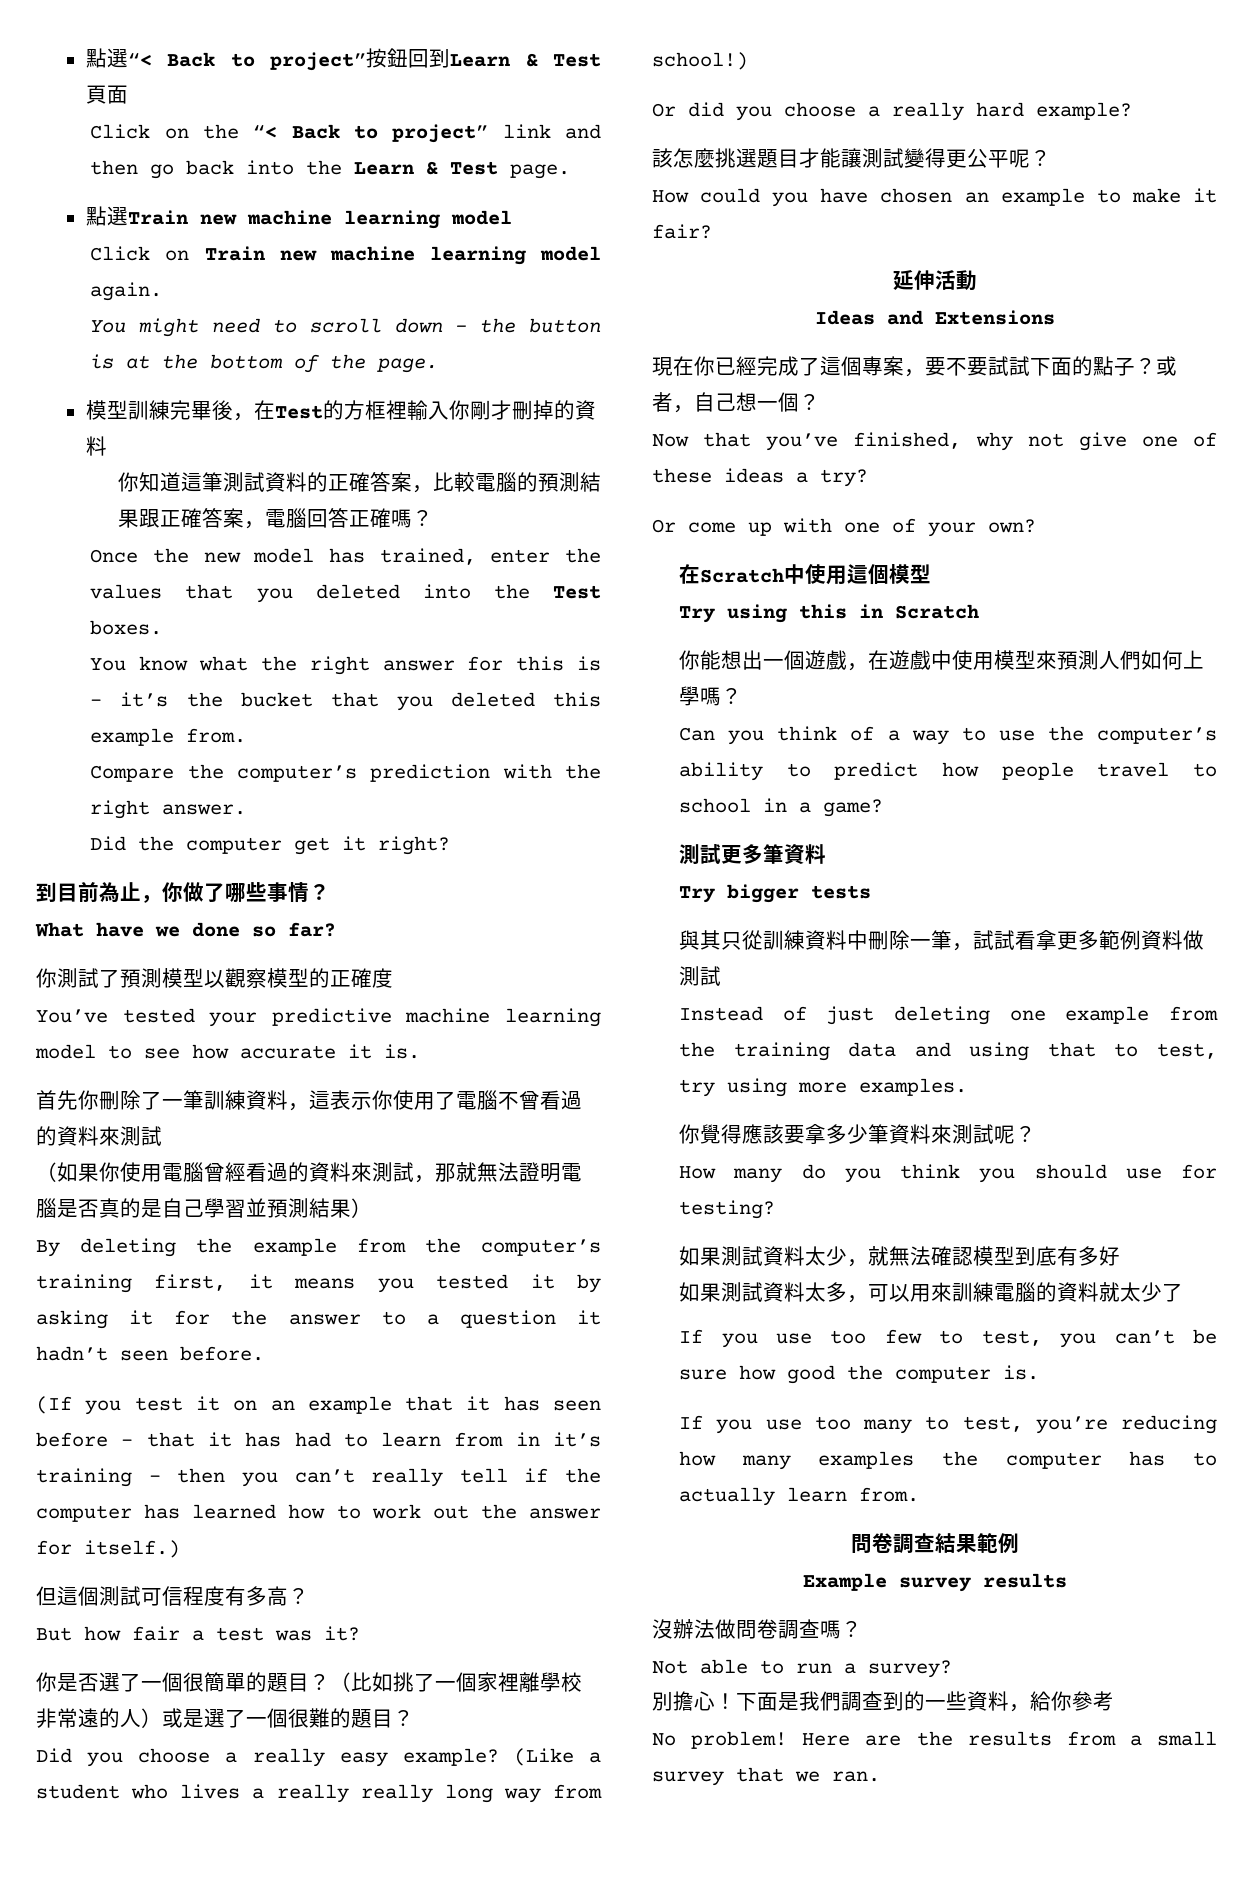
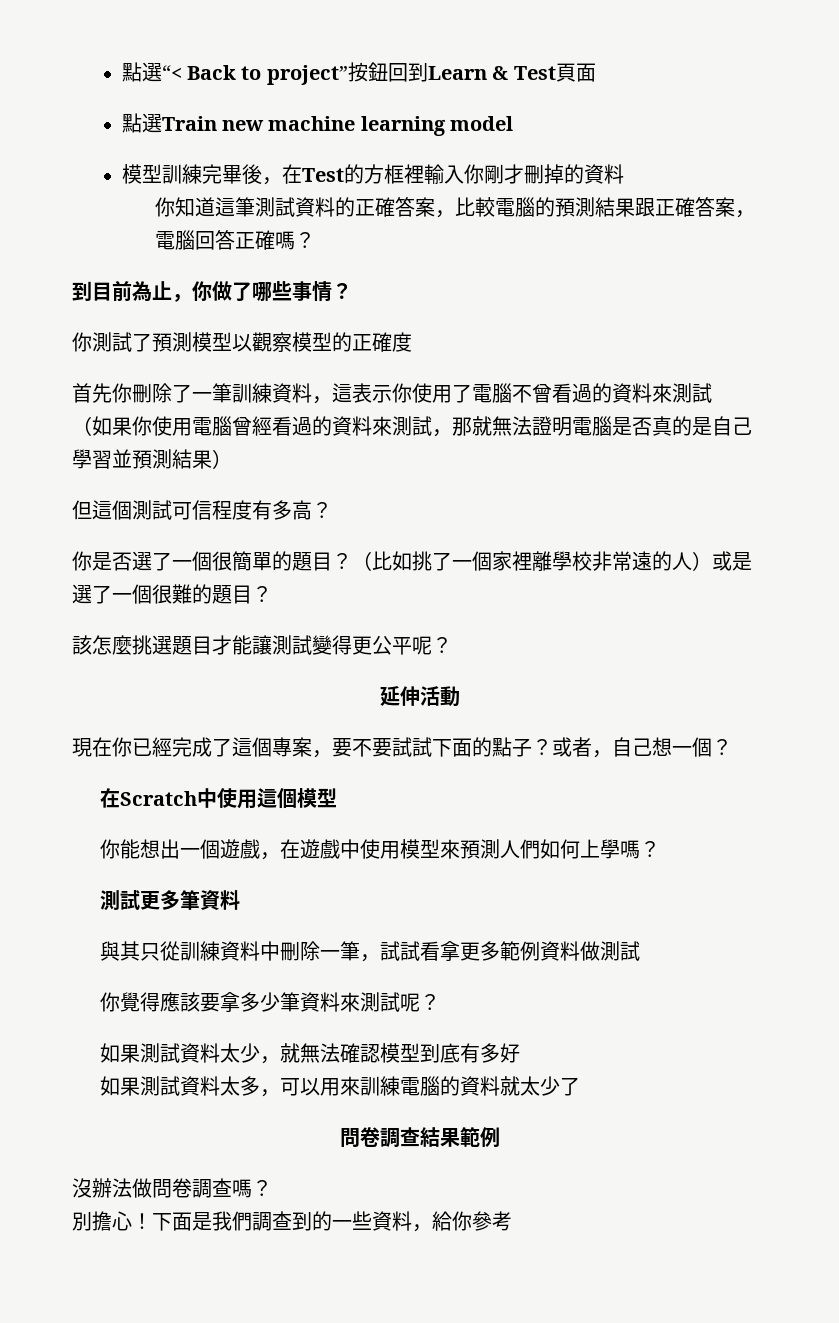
[90,124,602,143] [90,160,571,179] // Click on the “< Back to project” link and then go back into the Learn & Test page. -> (596, 72) none
[90,246,601,265] [90,282,163,301] [90,318,602,337] [90,354,439,373] // Click on Train new machine learning model again. // You might need to scroll down – the button is at the bottom of the page. -> (514, 123) none
[90,548,601,565] [90,584,601,603] [90,620,163,635] [90,656,602,675] [90,692,601,711] [90,728,247,746] [90,764,601,782] [90,800,247,819] [90,836,451,855] // Once the new model has trained, enter the values that you deleted into the Test boxes. // You know what the right answer for this is – it’s the bucket that you deleted this example from. // Compare the computer’s prediction with the right answer. // Did the computer get it right? -> (315, 240) none
[35,922,336,937] // What have we done so far? -> (352, 291) none
[36,1008,601,1027] [35,1044,420,1059] // You’ve tested your predictive machine learning model to see how accurate it is. -> (412, 342) none
[36,1238,601,1257] [36,1274,602,1293] [36,1310,601,1329] [36,1346,264,1361] [36,1396,601,1415] [36,1432,601,1447] [36,1468,601,1487] [36,1504,601,1522] [36,1540,180,1558] // By deleting the example from the computer’s training first, it means you tested it by asking it for the answer to a question it hadn’t seen before. // (If you test it on an example that it has seen before – that it has had to learn from in it’s training – then you can’t really tell if the computer has learned how to work out the answer for itself.) -> (232, 459) none
[36,1626,360,1641] // But how fair a test was it? -> (332, 510) none
[36,1748,601,1767] [36,1784,602,1803] [652,52,748,70] [652,102,1132,121] // Did you choose a really easy example? (Like a student who lives a really really long way from school!) // Or did you choose a really hard example? -> (272, 594) none
[652,188,1217,207] [652,224,712,239] // How could you have chosen an example to make it fair? -> (452, 645) none
[814,310,1055,325] // Ideas and Extensions -> (460, 696) none
[652,432,1217,451] [652,468,868,487] [652,518,1036,537] // Now that you’ve finished, why not give one of these ideas a try? // Or come up with one of your own? -> (732, 747) none
[679,604,980,623] // Try using this in Scratch -> (337, 798) none
[679,726,1217,745] [679,762,1217,781] [679,798,884,817] // Can you think of a way to use the computer’s ability to predict how people travel to school in a game? -> (660, 849) none
[679,884,872,903] // Try bigger tests -> (240, 900) none
[679,1006,1218,1025] [679,1042,1217,1061] [679,1078,968,1097] // Instead of just deleting one example from the training data and using that to test, try using more examples. -> (640, 951) none
[679,1164,1217,1183] [679,1200,776,1219] // How many do you think you should use for testing? -> (440, 1002) none
[679,1329,1217,1348] [679,1365,1040,1384] [679,1415,1217,1434] [679,1451,1217,1470] [679,1487,920,1506] // If you use too few to test, you can’t be sure how good the computer is. // If you use too many to test, you’re reducing how many examples the computer has to actually learn from. -> (580, 1086) none
[802,1573,1067,1592] // Example survey results -> (500, 1137) none
[652,1659,952,1678] // Not able to run a survey? -> (272, 1188) none
[652,1731,1217,1749] [652,1767,880,1786] // No problem! Here are the results from a small survey that we ran. -> (512, 1221) none

